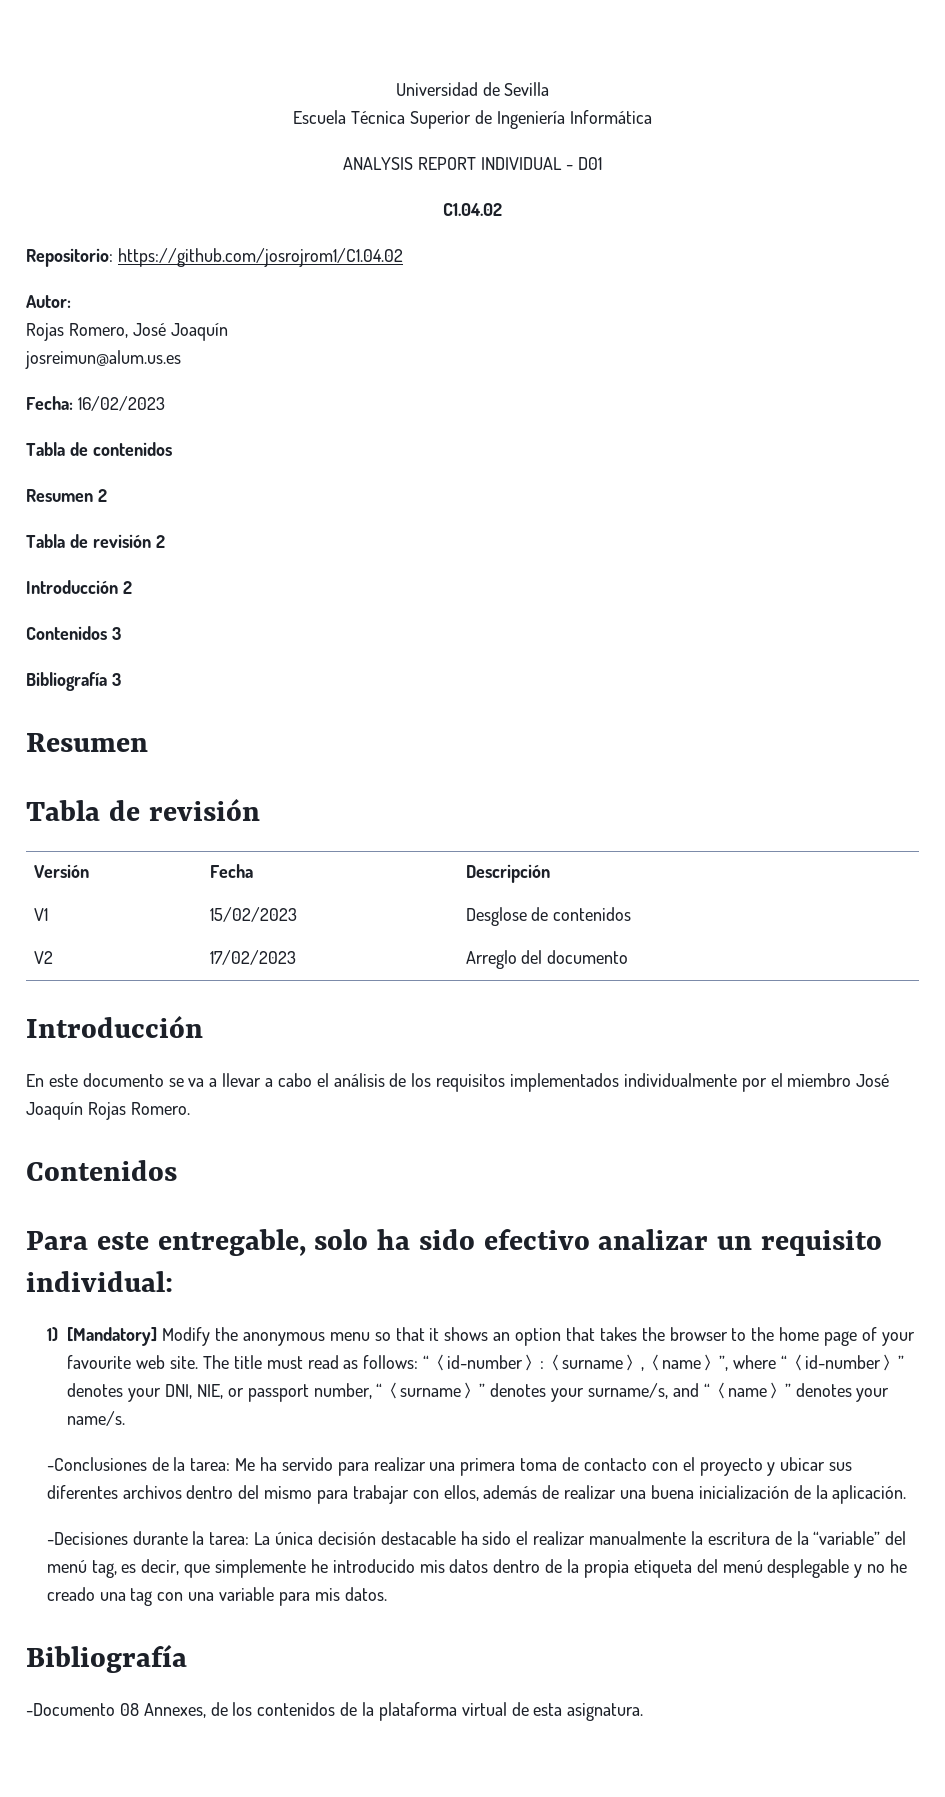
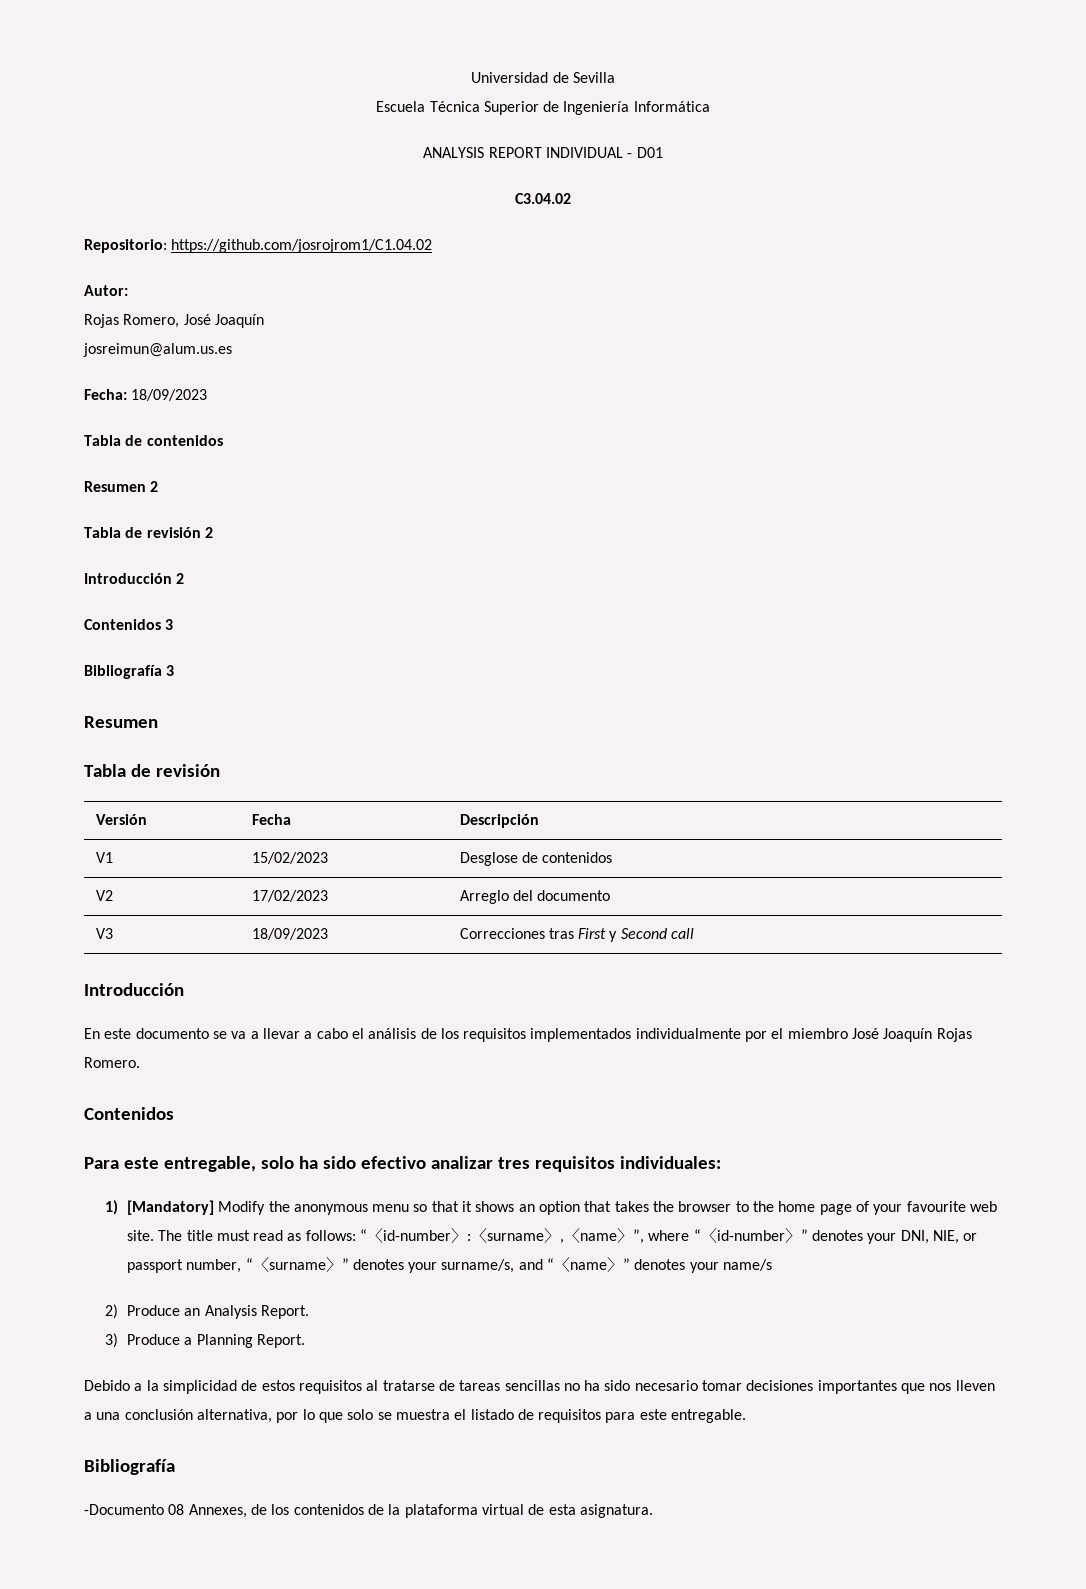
[443,203,502,216] C1.04.02 -> [515,193,571,204] C3.04.02
[77,396,165,411] 16/02/2023 -> [131,389,208,401] 18/09/2023
(629, 957) none -> [95,928,113,939] [251,928,328,940] [459,928,695,942] // V3 | 18/09/2023 | Correcciones tras First y Second call
[717,1230,882,1256] [26,1271,173,1292] un requisito individual: -> [497,1156,721,1172] tres requisitos individuales:
[67,1411,126,1426] [46,1457,853,1476] [46,1485,907,1504] [46,1531,907,1545] [46,1559,907,1578] [46,1587,387,1606] name/s. // -Conclusiones de la tarea: Me ha servido para realizar una primera toma de contacto con el proyecto y ubicar sus diferentes archivos dentro del mismo para trabajar con ellos, además de realizar una buena inicialización de la aplicación. // -Decisiones durante la tarea: La única decisión destacable ha sido el realizar manualmente la escritura de la “variable” del menú tag, es decir, que simplemente he introducido mis datos dentro de la propia etiqueta del menú desplegable y no he creado una tag con una variable para mis datos. -> [723,1259,773,1271] [105,1304,309,1319] [105,1333,305,1348] [84,1380,995,1394] [84,1409,747,1423] name/s // 2) Produce an Analysis Report. // 3) Produce a Planning Report. // Debido a la simplicidad de estos requisitos al tratarse de tareas sencillas no ha sido necesario tomar decisiones importantes que nos lleven a una conclusión alternativa, por lo que solo se muestra el listado de requisitos para este entregable.

